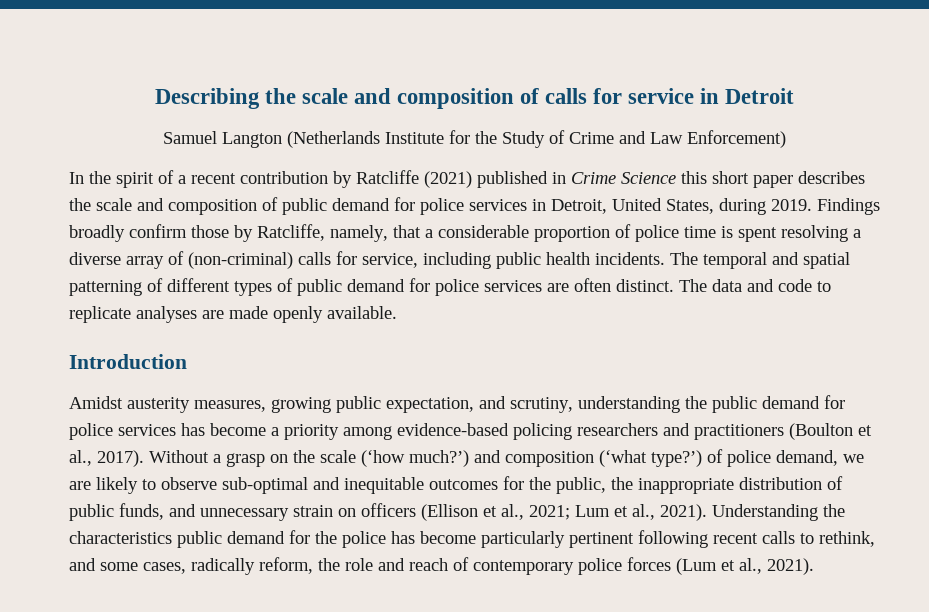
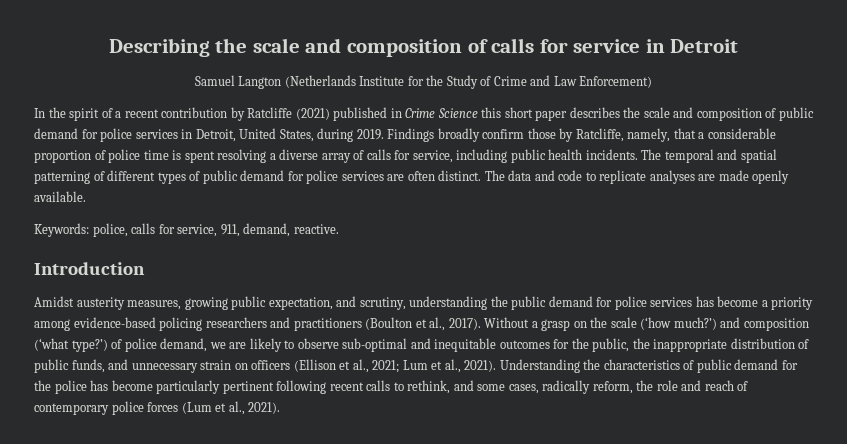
[188,252,293,269] (non-criminal) -> (365, 155) none
(397, 312) none -> [34,223,339,237] // Keywords: police, calls for service, 911, demand, reactive.
(172, 537) none -> [683,360,695,370] of

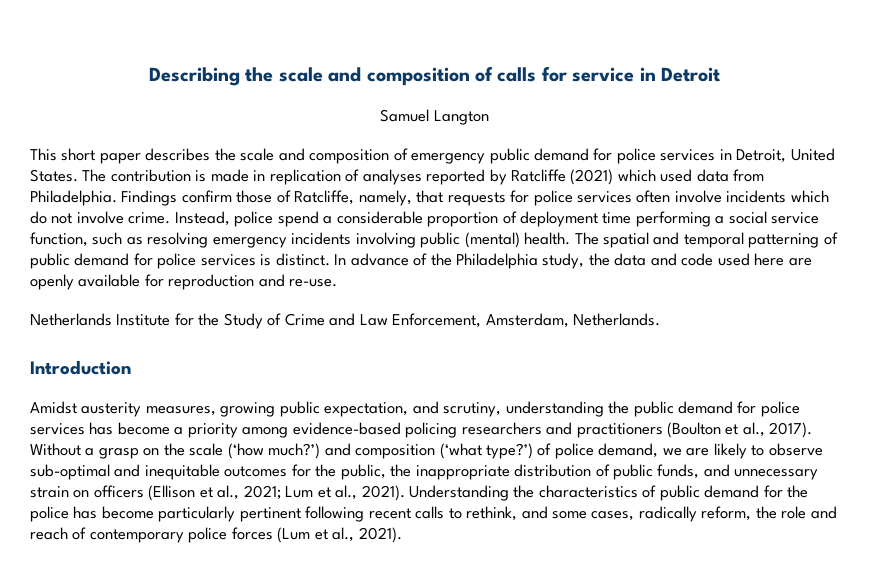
[284,75,356,88] (Netherlands -> [30,148,835,164] [30,169,765,185] [30,190,829,206] [30,211,820,227] [30,232,838,248] [30,253,812,269] [30,274,338,290] [30,313,112,326] // This short paper describes the scale and composition of emergency public demand for police services in Detroit, United States. The contribution is made in replication of analyses reported by Ratcliffe (2021) which used data from Philadelphia. Findings confirm those of Ratcliffe, namely, that requests for police services often involve incidents which do not involve crime. Instead, police spend a considerable proportion of deployment time performing a social service function, such as resolving emergency incidents involving public (mental) health. The spatial and temporal patterning of public demand for police services is distinct. In advance of the Philadelphia study, the data and code used here are openly available for reproduction and re-use. // Netherlands
[579,76,653,88] [34,107,814,121] [34,128,776,142] [34,149,777,163] [34,170,790,184] [34,191,86,202] [34,223,339,237] Enforcement) // In the spirit of a recent contribution by Ratcliffe (2021) published in Crime Science this short paper describes the scale and composition of public demand for police services in Detroit, United States, during 2019. Findings broadly confirm those by Ratcliffe, namely, that a considerable proportion of police time is spent resolving a diverse array of calls for service, including public health incidents. The temporal and spatial patterning of different types of public demand for police services are often distinct. The data and code to replicate analyses are made openly available. // Keywords: police, calls for service, 911, demand, reactive. -> [392,313,661,328] Enforcement, Amsterdam, Netherlands.

